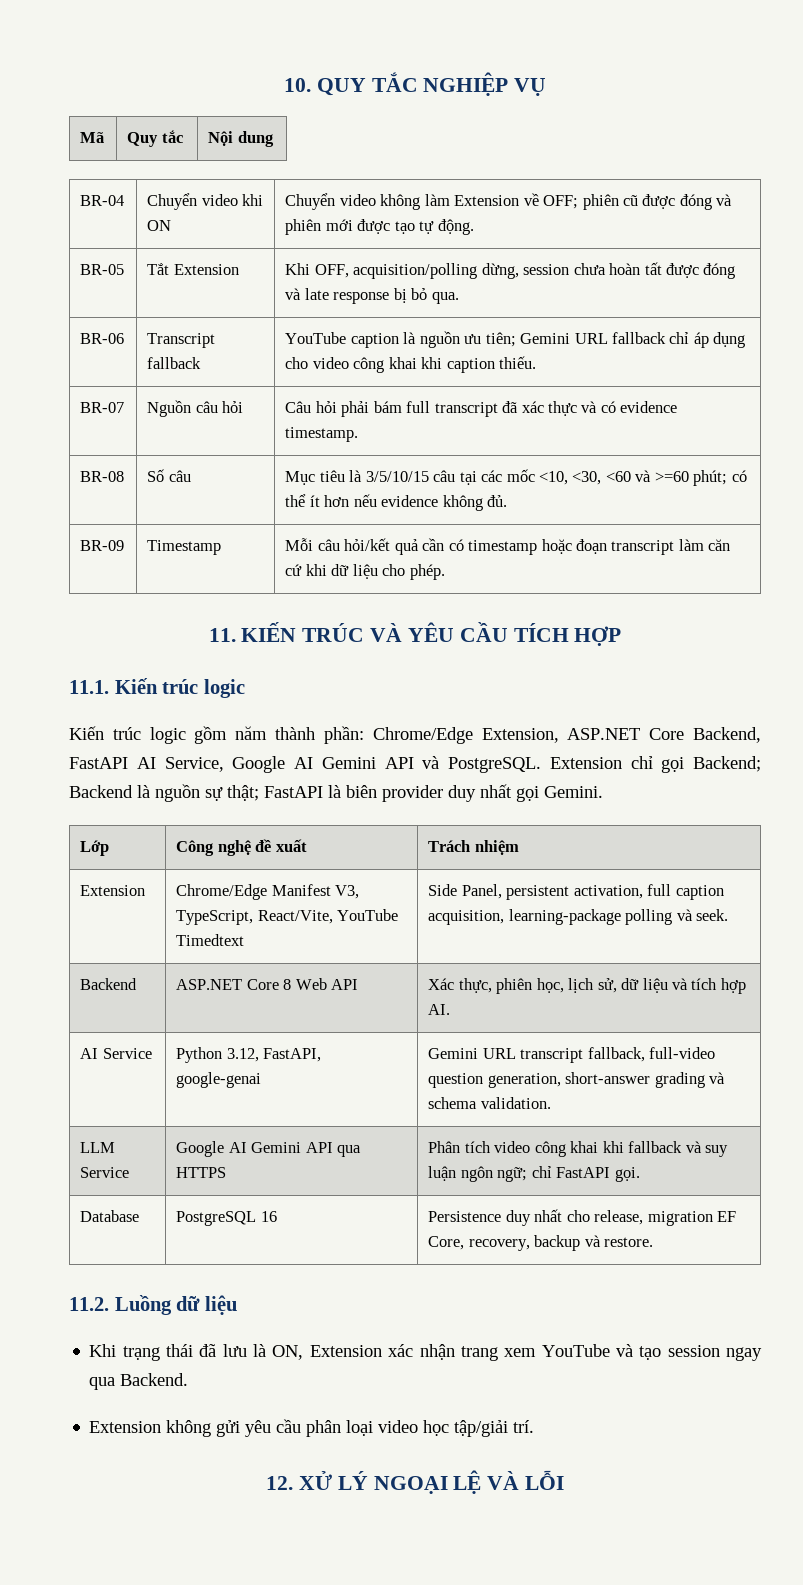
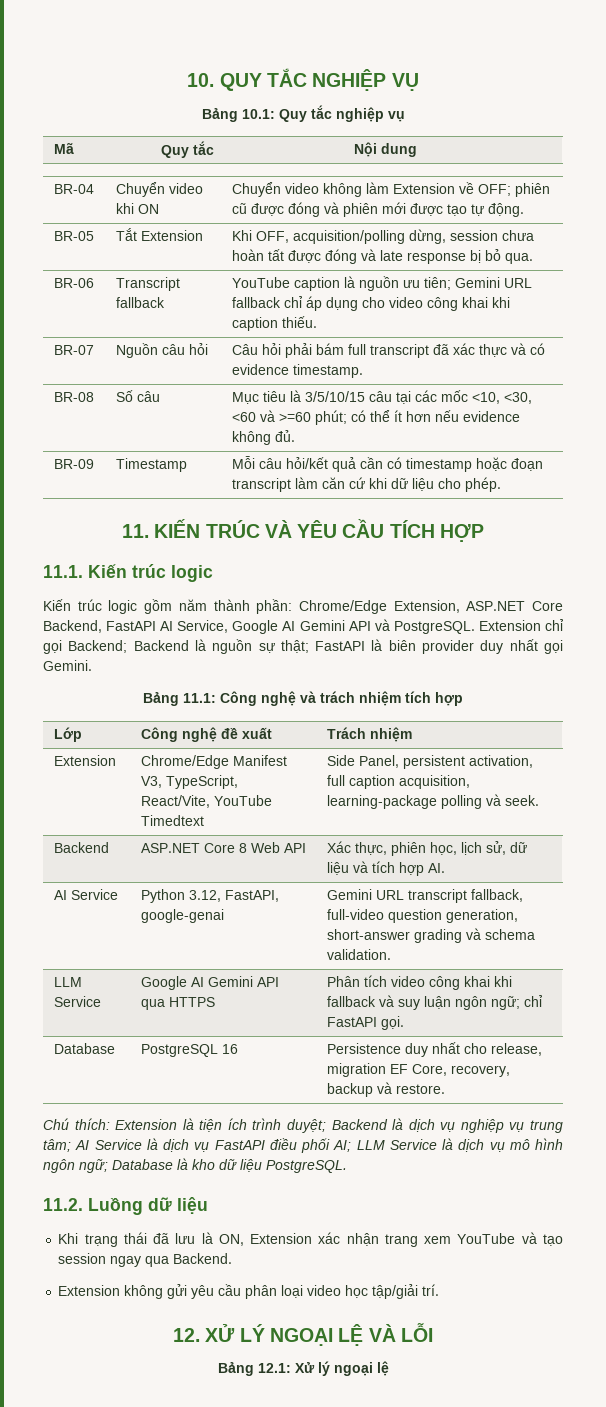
(547, 87) none -> [201,105,405,122] // Bảng 10.1: Quy tắc nghiệp vụ
(603, 792) none -> [143,691,463,706] // Bảng 11.1: Công nghệ và trách nhiệm tích hợp
(654, 1242) none -> [43,1118,563,1133] [43,1138,563,1153] [43,1158,347,1173] // Chú thích: Extension là tiện ích trình duyệt; Backend là dịch vụ nghiệp vụ trung tâm; AI Service là dịch vụ FastAPI điều phối AI; LLM Service là dịch vụ mô hình ngôn ngữ; Database là kho dữ liệu PostgreSQL.
(564, 1480) none -> [217,1361,389,1376] // Bảng 12.1: Xử lý ngoại lệ

